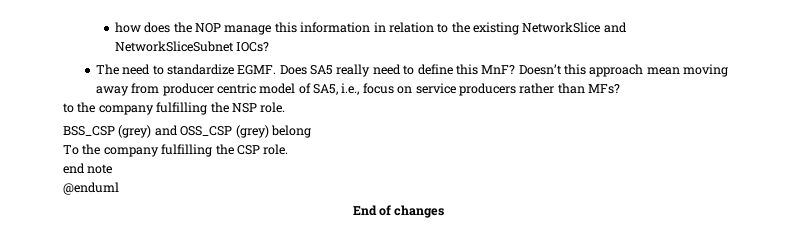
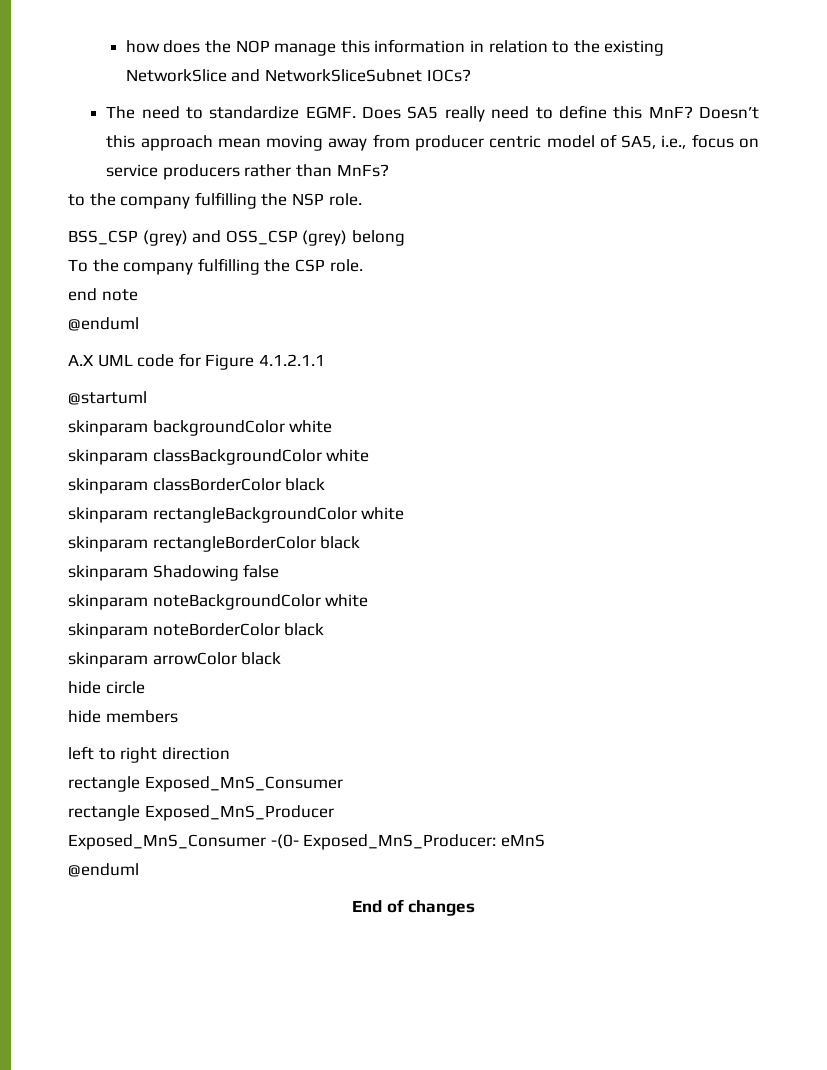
[588,84,621,94] MFs? -> [336,164,389,177] MnFs?
(119, 188) none -> [68,353,325,370] [68,391,147,405] [68,420,333,436] [68,449,370,465] [68,478,326,494] [68,507,405,523] [68,536,361,552] [68,564,280,581] [68,594,369,610] [68,623,325,639] [68,652,282,668] [68,681,145,694] [68,710,178,723] [68,746,230,763] [68,776,343,792] [68,805,334,821] [68,834,545,850] [68,863,139,877] // A.X UML code for Figure 4.1.2.1.1 // @startuml // skinparam backgroundColor white // skinparam classBackgroundColor white // skinparam classBorderColor black // skinparam rectangleBackgroundColor white // skinparam rectangleBorderColor black // skinparam Shadowing false // skinparam noteBackgroundColor white // skinparam noteBorderColor black // skinparam arrowColor black // hide circle // hide members // left to right direction // rectangle Exposed_MnS_Consumer // rectangle Exposed_MnS_Producer // Exposed_MnS_Consumer -(0- Exposed_MnS_Producer: eMnS // @enduml

